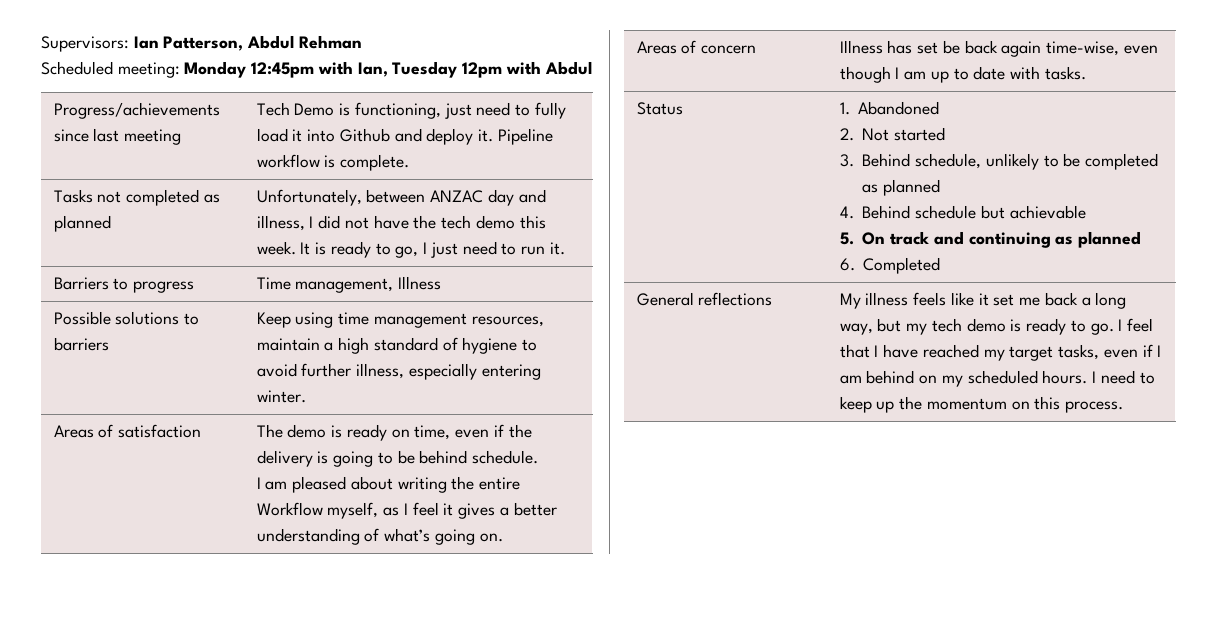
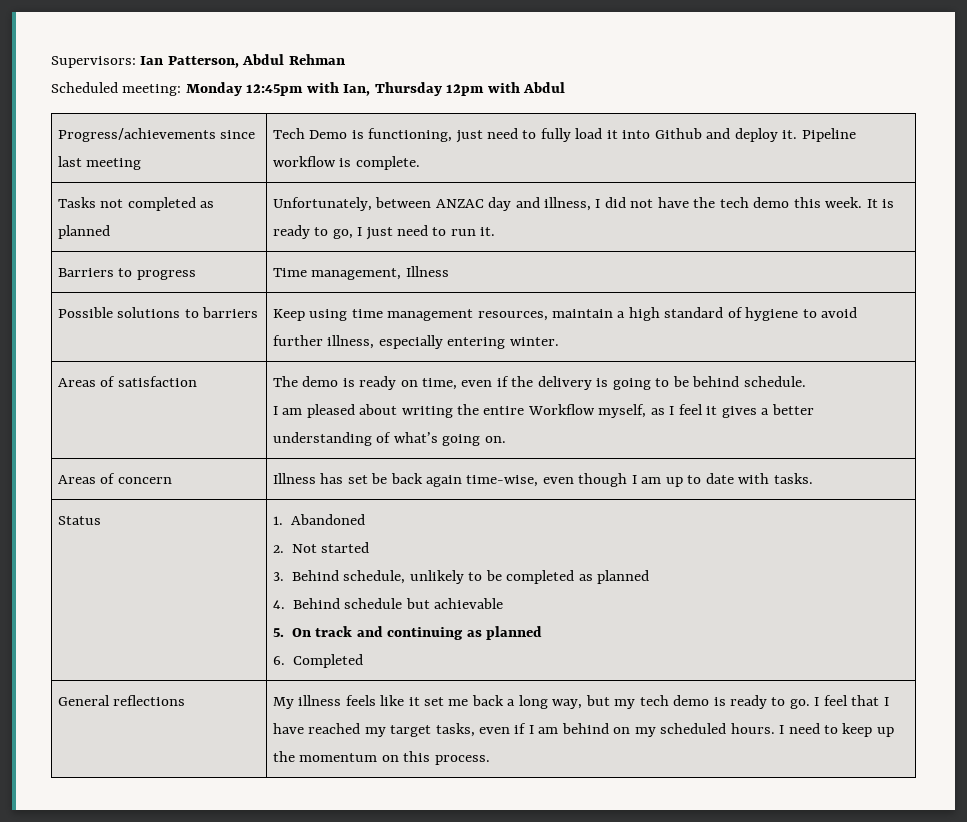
[392,61,458,78] Tuesday -> [374,82,442,96] Thursday

